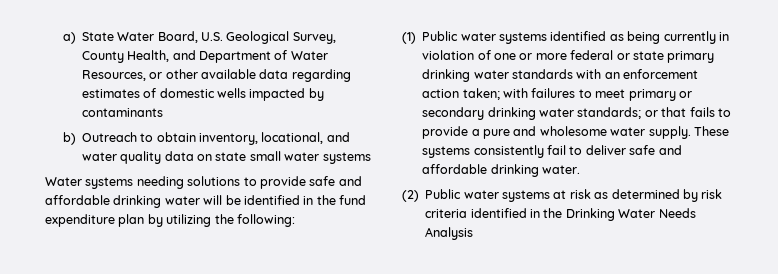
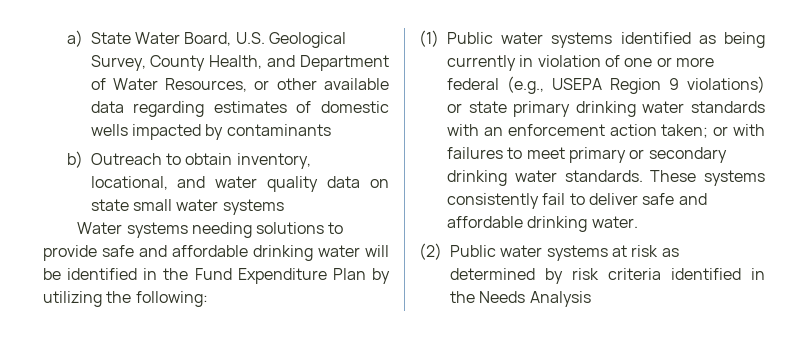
[339,195,366,205] [45,214,145,227] fund expenditure plan -> [194,268,366,284] Fund Expenditure Plan
(614, 55) none -> [507,76,765,94] (e.g., USEPA Region 9 violations)
(500, 94) none -> [713,126,729,136] or
[577,107,731,119] [422,126,691,139] standards; or that fails to provide a pure and wholesome water supply. -> [564,170,643,182] standards.
[565,208,656,221] Drinking Water -> (475, 297) none

